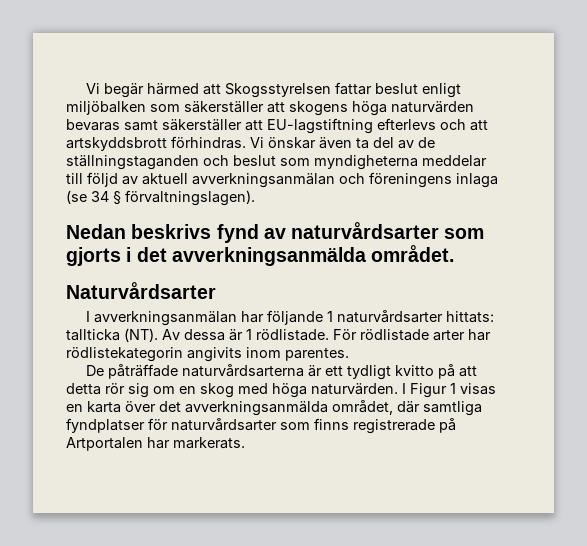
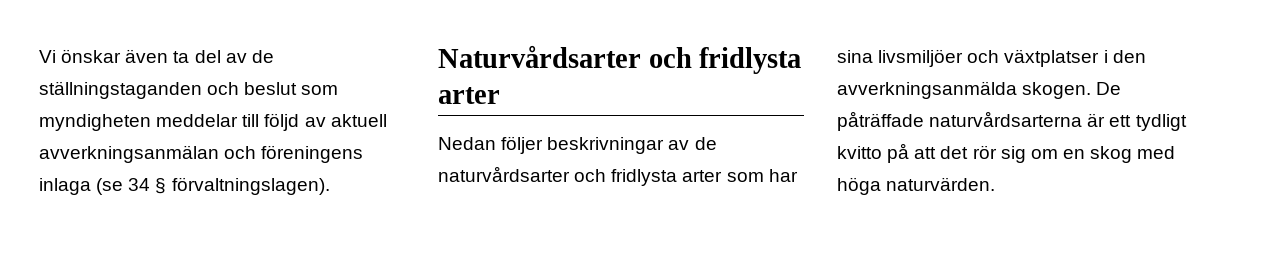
[86,82,462,98] [66,101,474,116] [66,118,488,134] [66,136,264,151] Vi begär härmed att Skogsstyrelsen fattar beslut enligt miljöbalken som säkerställer att skogens höga naturvärden bevaras samt säkerställer att EU-lagstiftning efterlevs och att artskyddsbrott förhindras. Vi -> [39,50,56,63] Vi
[314,155,418,170] myndigheterna -> [39,114,151,131] myndigheten
[66,222,485,243] [66,245,455,266] [66,282,216,299] [86,310,495,326] [66,328,491,342] [66,347,349,362] Nedan beskrivs fynd av naturvårdsarter som gjorts i det avverkningsanmälda området. // Naturvårdsarter // I avverkningsanmälan har följande 1 naturvårdsarter hittats: tallticka (NT). Av dessa är 1 rödlistade. För rödlistade arter har rödlistekategorin angivits inom parentes. // -> [438,45,802,74] [438,87,500,104] [438,136,717,154] [438,166,798,186] [837,49,1146,67] [837,81,1092,99] Naturvårdsarter och fridlysta arter // Nedan följer beskrivningar av de naturvårdsarter och fridlysta arter som har sina livsmiljöer och växtplatser i den avverkningsanmälda skogen.
[66,383,101,395] detta -> [940,146,969,159] det
[402,383,496,398] [66,400,482,416] [66,418,456,434] [66,437,245,451] I Figur 1 visas en karta över det avverkningsanmälda området, där samtliga fyndplatser för naturvårdsarter som finns registrerade på Artportalen har markerats. -> (996, 184) none

